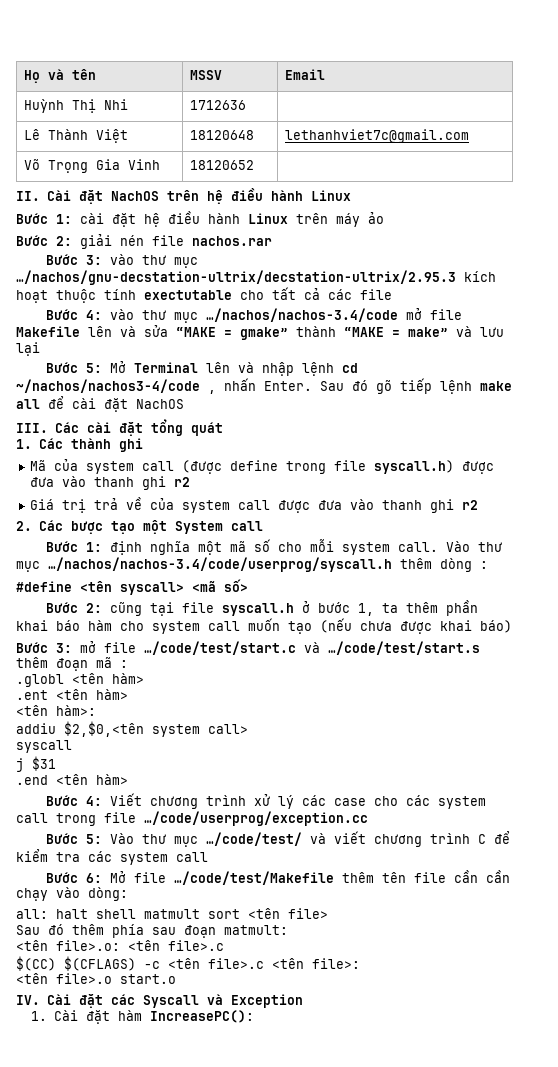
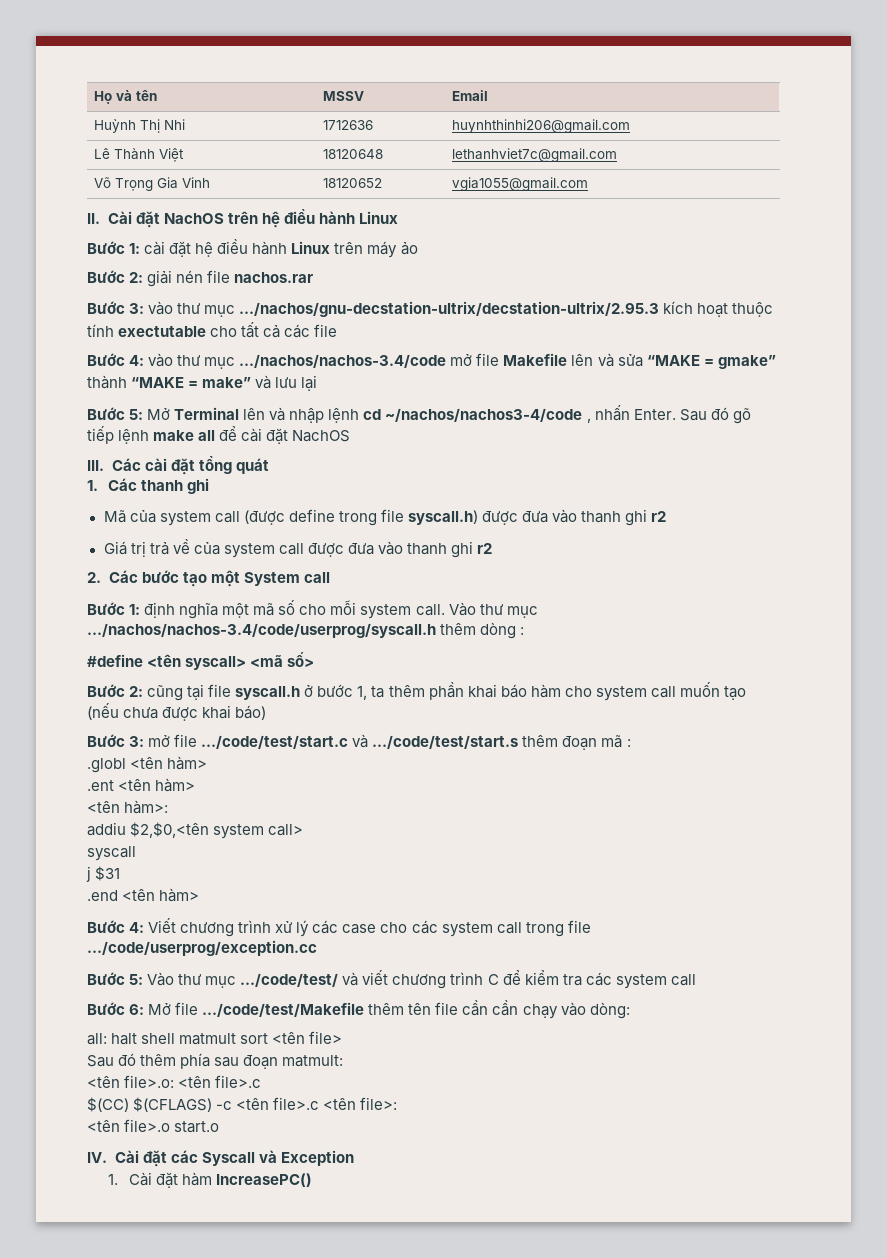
(247, 105) none -> [451,119,630,133] huynhthinhi206@gmail.com
(255, 165) none -> [451,177,588,191] vgia1055@gmail.com
[70,438,111,449] thành -> [140,480,183,491] thanh
[70,521,103,534] bược -> [141,570,179,583] bước
[149,1010,254,1023] IncreasePC(): -> [215,1173,312,1187] IncreasePC()

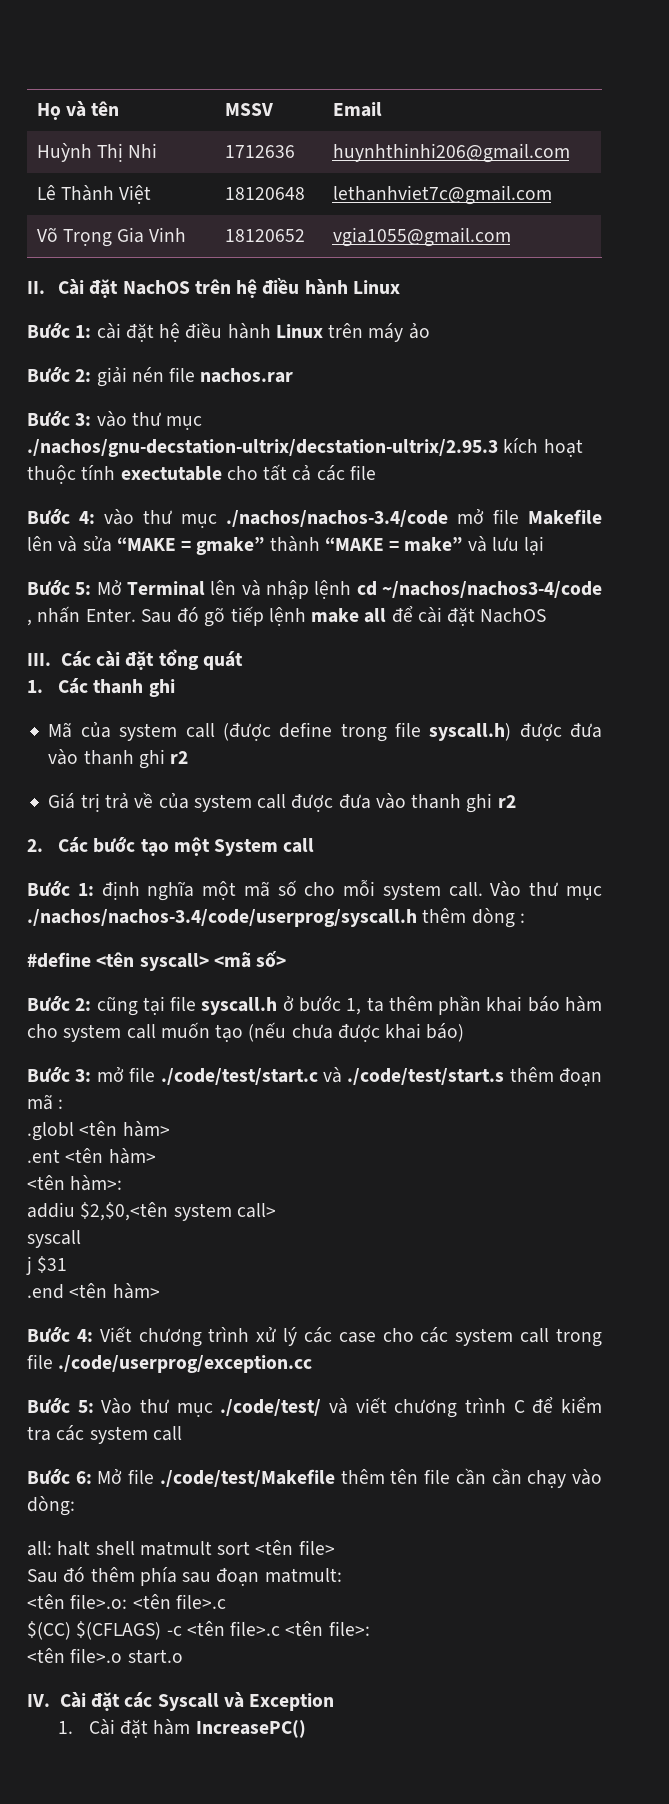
[239,301,660,317] …/nachos/gnu-decstation-ultrix/decstation-ultrix/2.95.3 -> [27,439,498,457] ./nachos/gnu-decstation-ultrix/decstation-ultrix/2.95.3
[239,354,447,368] …/nachos/nachos-3.4/code -> [226,510,448,527] ./nachos/nachos-3.4/code
[87,623,436,638] …/nachos/nachos-3.4/code/userprog/syscall.h -> [27,909,417,927] ./nachos/nachos-3.4/code/userprog/syscall.h
[201,734,519,749] …/code/test/start.c và …/code/test/start.s -> [160,1067,505,1085] ./code/test/start.c và ./code/test/start.s
[87,940,317,956] …/code/userprog/exception.cc -> [58,1355,313,1373] ./code/userprog/exception.cc
[240,973,339,987] …/code/test/ -> [220,1399,322,1416] ./code/test/
[202,1002,365,1017] …/code/test/Makefile -> [159,1469,335,1487] ./code/test/Makefile

